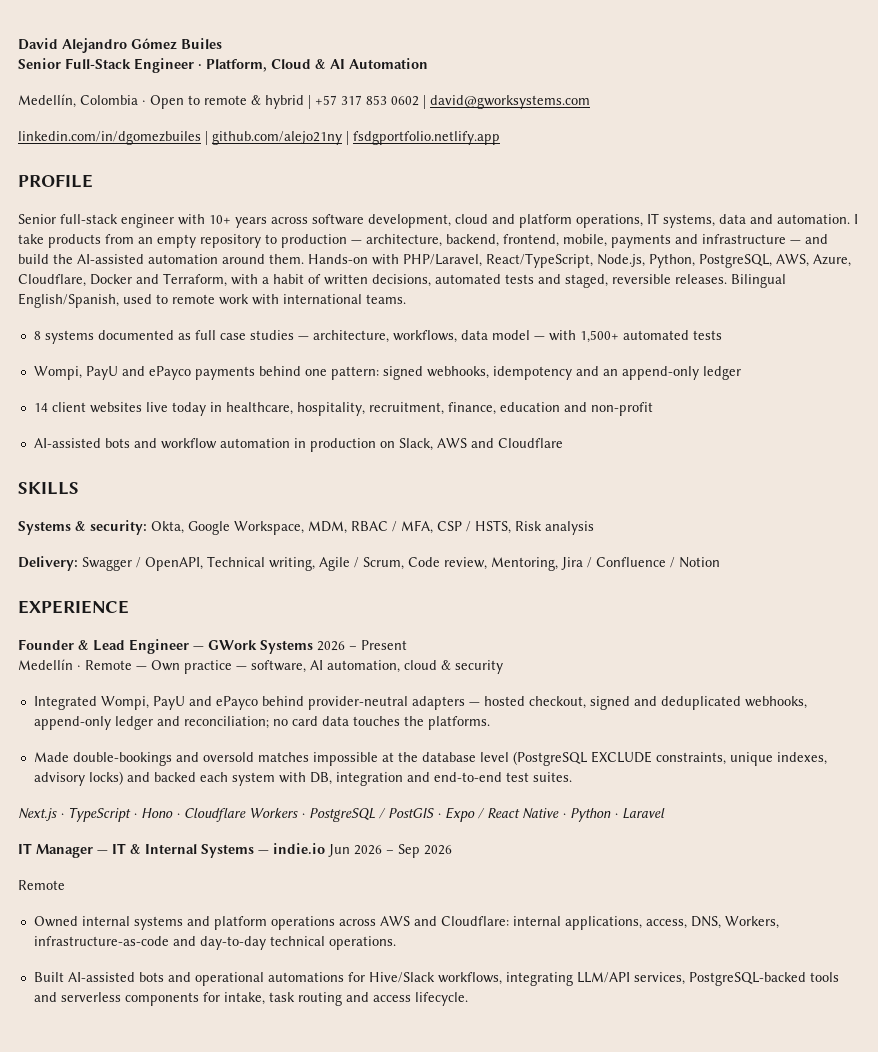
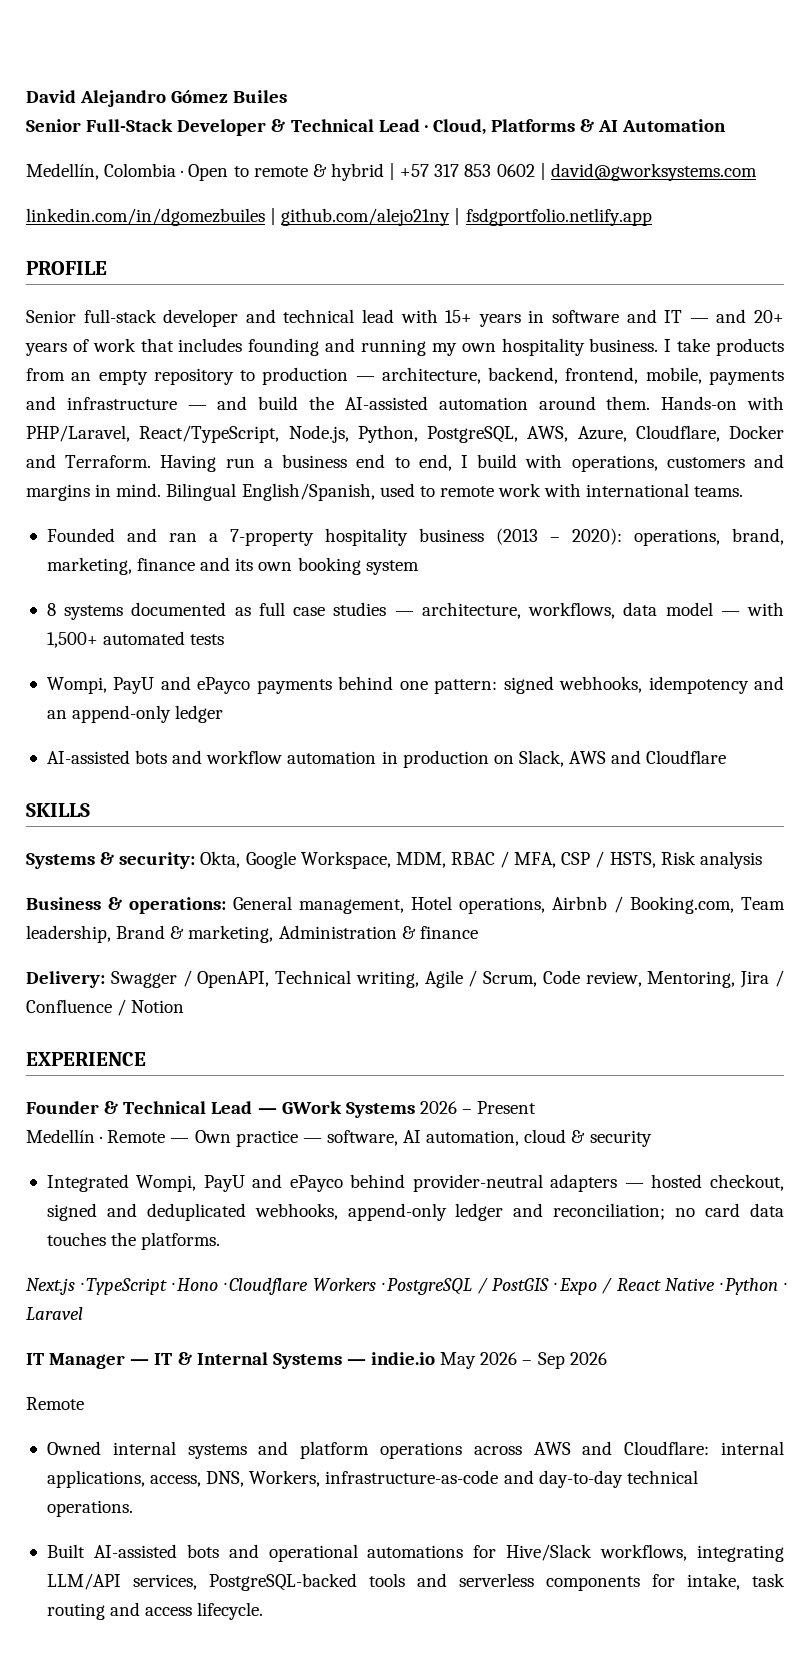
[134,58,311,73] Engineer · Platform, Cloud -> [177,119,576,136] Developer & Technical Lead · Cloud, Platforms
[121,213,850,228] engineer with 10+ years across software development, cloud and platform operations, IT systems, data and automation. -> [163,309,785,327] [25,338,659,356] developer and technical lead with 15+ years in software and IT — and 20+ years of work that includes founding and running my own hospitality business.
[163,273,727,288] Terraform, with a habit of written decisions, automated tests and staged, reversible releases. -> [65,454,784,472] [26,483,162,501] Terraform. Having run a business end to end, I build with operations, customers and margins in mind.
(406, 299) none -> [46,528,784,546] [46,557,419,575] // Founded and ran a 7-property hospitality business (2013 – 2020): operations, brand, marketing, finance and its own booking system
[33,402,653,416] // 14 client websites live today in healthcare, hospitality, recruitment, finance, education and non-profit -> (224, 714) none
(594, 528) none -> [26,896,785,914] [26,925,478,943] // Business & operations: General management, Hotel operations, Airbnb / Booking.com, Team leadership, Brand & marketing, Administration & finance
[93,639,189,654] Lead Engineer -> [123,1101,253,1114] Technical Lead
[33,751,827,766] [33,771,572,786] // Made double-bookings and oversold matches impossible at the database level (PostgreSQL EXCLUDE constraints, unique indexes, advisory locks) and backed each system with DB, integration and end-to-end test suites. -> (221, 1241) none
[328,844,350,857] Jun -> [440,1352,477,1369] May

